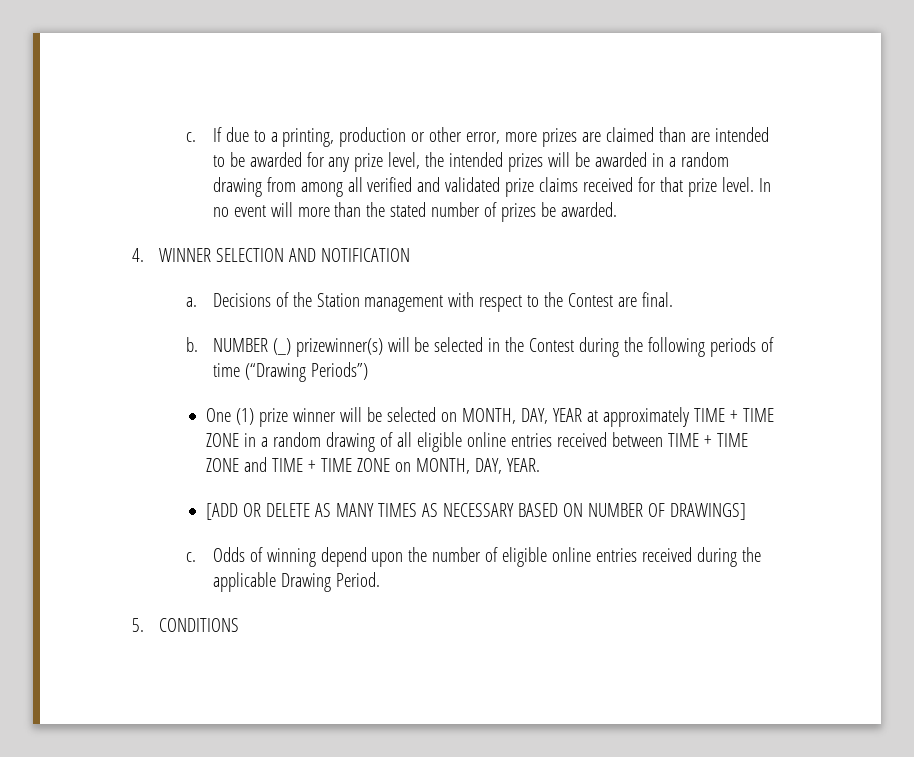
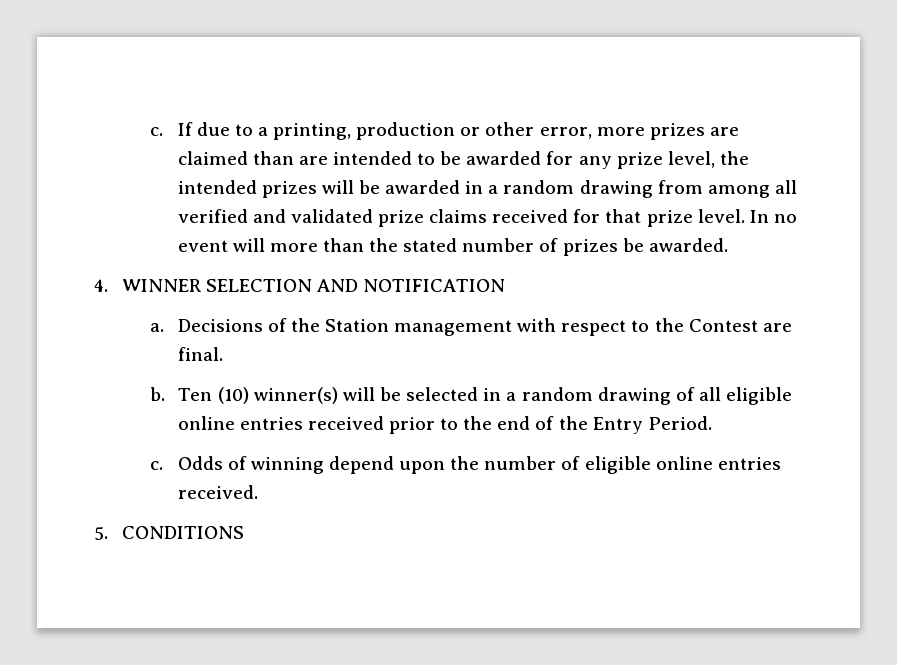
[212,338,383,357] NUMBER (_) prizewinner(s) -> [177,387,338,404] Ten (10) winner(s)
[505,337,775,357] [212,362,368,382] [206,407,774,427] [206,433,257,447] the Contest during the following periods of time (“Drawing Periods”) // One (1) prize winner will be selected on MONTH, DAY, YEAR at approximately TIME + TIME ZONE in -> (502, 394) none
[611,432,748,447] [206,457,540,474] [206,503,746,520] between TIME + TIME ZONE and TIME + TIME ZONE on MONTH, DAY, YEAR. // [ADD OR DELETE AS MANY TIMES AS NECESSARY BASED ON NUMBER OF DRAWINGS] -> [388,416,712,434] prior to the end of the Entry Period.
[642,547,762,567] [212,572,380,592] received during the applicable Drawing Period. -> [177,485,258,499] received.

